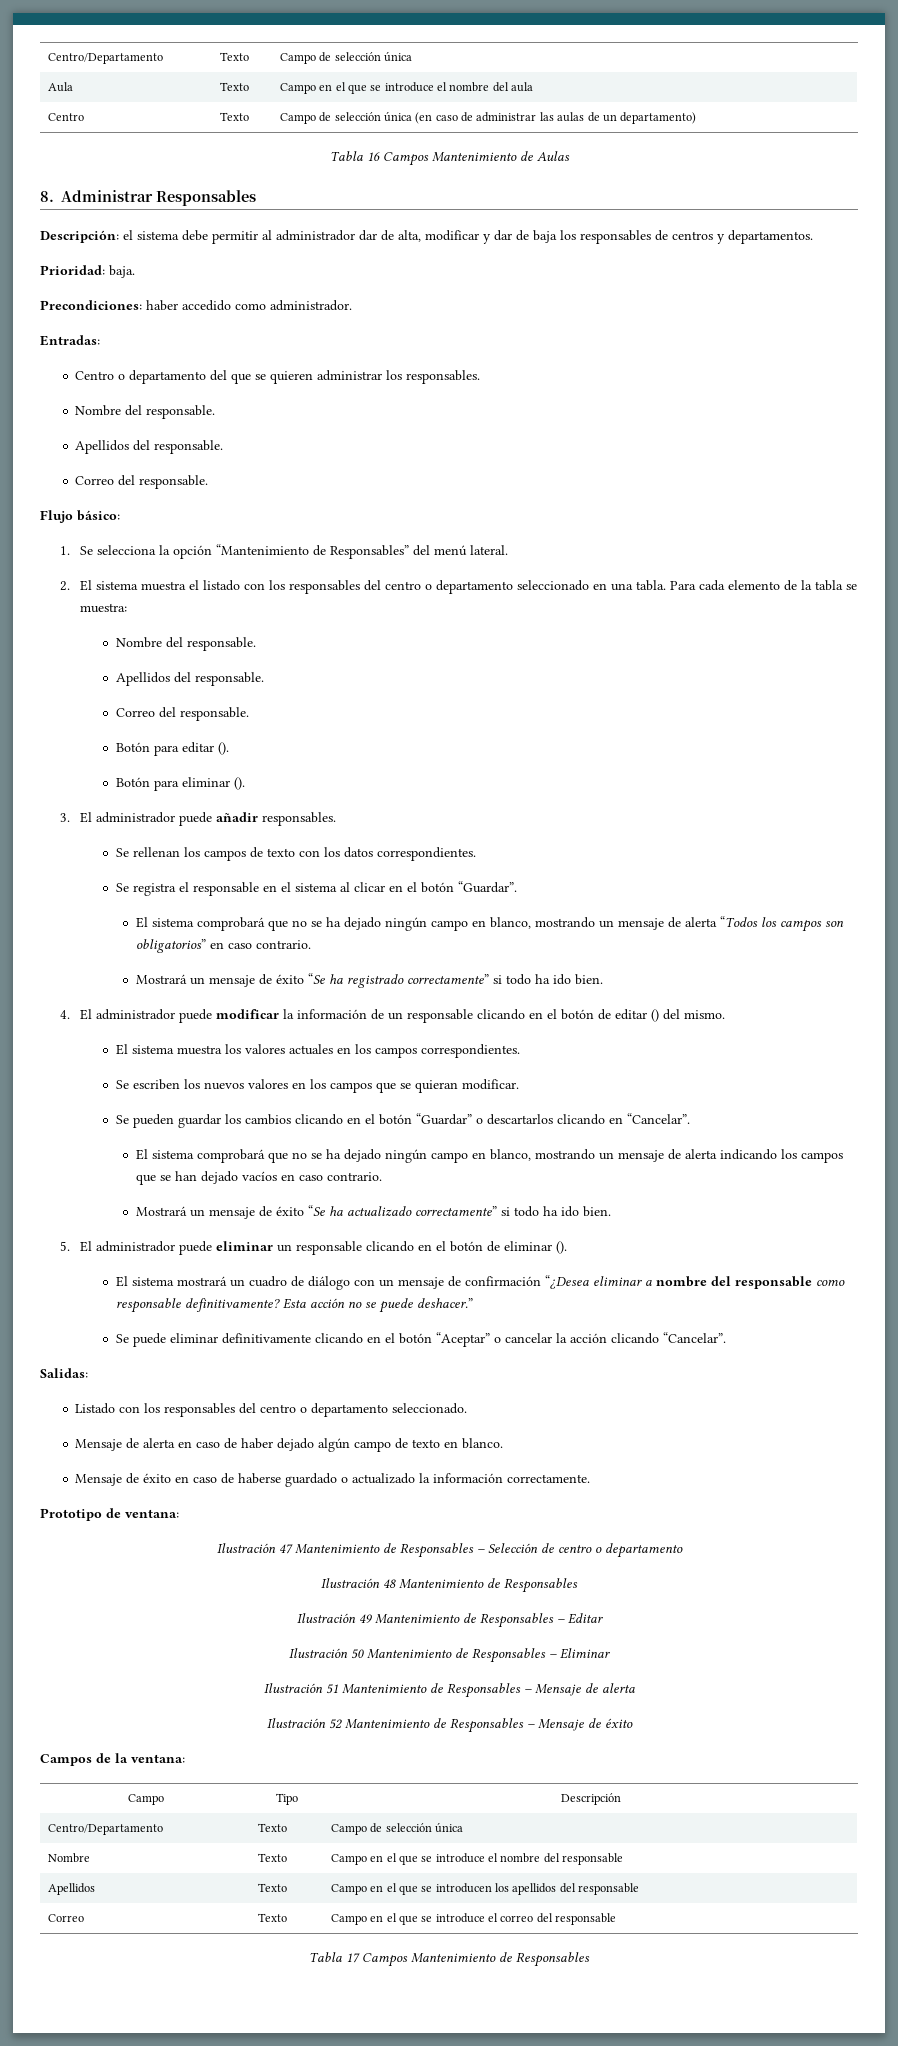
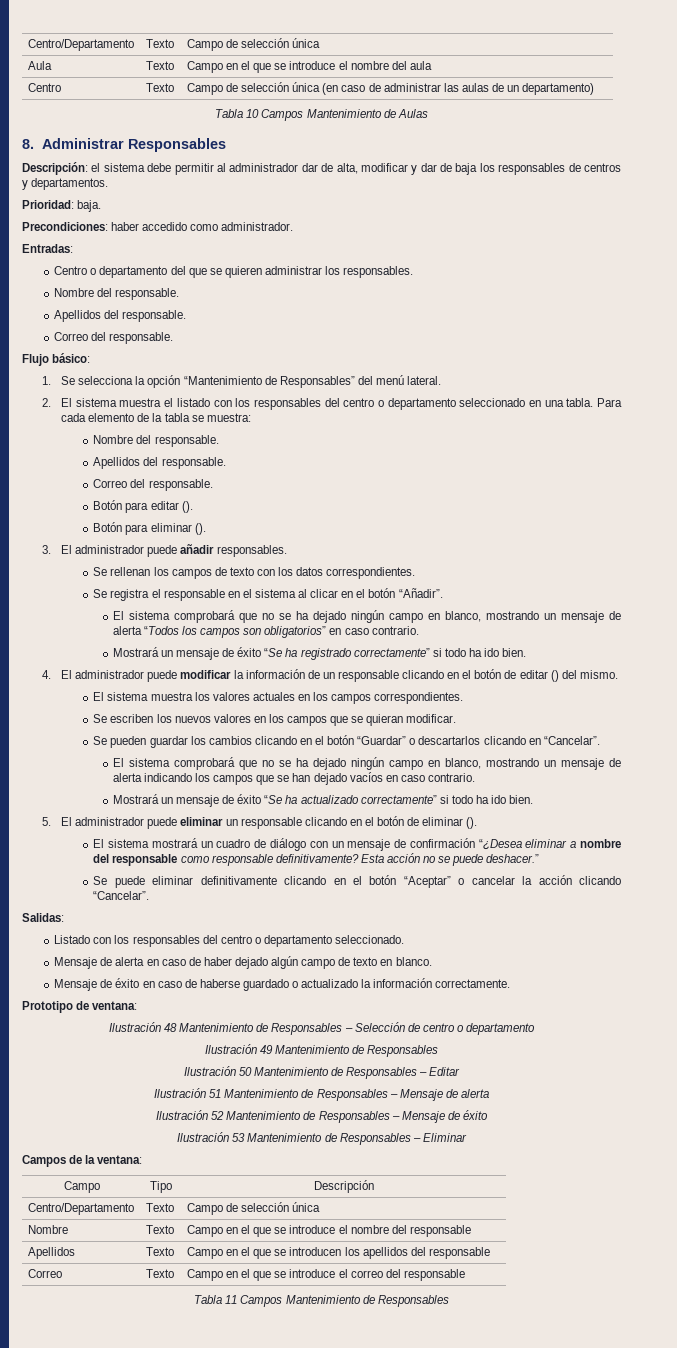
[366,152,380,161] 16 -> [246,109,260,118] 10
[457,881,517,893] “Guardar”. -> [398,588,443,598] “Añadir”.
[278,1544,293,1554] 47 -> [164,1023,178,1032] 48
[321,1578,578,1593] // Ilustración 48 Mantenimiento de Responsables -> (536, 1029) none
[556,1613,603,1624] – Editar -> (439, 1051) none
[560,1648,610,1659] Eliminar -> [429,1067,461,1076] Editar
(633, 1723) none -> [177,1132,467,1145] // Ilustración 53 Mantenimiento de Responsables – Eliminar
[346,1953,360,1963] 17 -> [225,1295,238,1304] 11

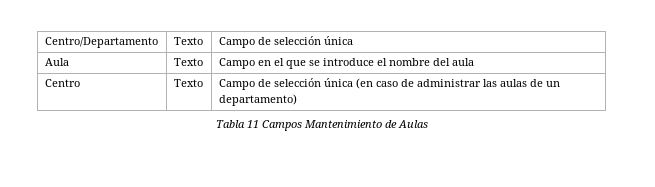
[246,109,260,118] 10 -> [246,120,259,128] 11
[22,138,226,152] [22,162,622,175] [22,178,109,190] [22,200,102,212] [22,222,294,231] [22,244,73,253] [54,266,414,278] [54,288,180,300] [54,310,187,322] [54,332,174,344] [22,353,91,366] [41,375,442,388] [41,398,622,410] [61,413,251,422] [93,435,219,447] [93,457,226,469] [93,479,213,491] [93,500,193,513] [93,522,206,535] [41,544,287,557] [93,567,416,579] [93,588,443,601] [112,610,621,623] [112,626,419,638] [112,647,527,660] [41,669,618,682] [93,692,464,704] [93,714,457,726] [93,735,600,748] [112,757,621,770] [112,772,476,785] [112,794,534,807] [41,816,478,829] [93,838,622,851] [93,853,540,866] [93,875,621,888] [93,891,150,900] [22,913,64,922] [54,935,405,947] [54,956,432,969] [54,978,511,991] [22,1001,138,1013] [108,1022,536,1035] [204,1044,439,1057] [183,1066,461,1079] [154,1088,489,1101] [156,1110,488,1123] [177,1132,467,1145] [22,1155,143,1167] [63,1181,100,1193] [150,1181,172,1193] [313,1180,374,1193] [27,1203,134,1215] [145,1203,174,1212] [186,1202,321,1215] [27,1225,68,1234] [145,1225,174,1234] [186,1225,471,1237] [27,1247,75,1259] [145,1247,174,1256] [186,1247,490,1259] [27,1269,62,1278] [145,1269,174,1278] [186,1269,465,1281] [194,1295,449,1307] // 8. Administrar Responsables // Descripción: el sistema debe permitir al administrador dar de alta, modificar y dar de baja los responsables de centros y departamentos. // Prioridad: baja. // Precondiciones: haber accedido como administrador. // Entradas: // Centro o departamento del que se quieren administrar los responsables. // Nombre del responsable. // Apellidos del responsable. // Correo del responsable. // Flujo básico: // 1. Se selecciona la opción “Mantenimiento de Responsables” del menú lateral. // 2. El sistema muestra el listado con los responsables del centro o departamento seleccionado en una tabla. Para cada elemento de la tabla se muestra: // Nombre del responsable. // Apellidos del responsable. // Correo del responsable. // Botón para editar (). // Botón para eliminar (). // 3. El administrador puede añadir responsables. // Se rellenan los campos de texto con los datos correspondientes. // Se registra el responsable en el sistema al clicar en el botón “Añadir”. // El sistema comprobará que no se ha dejado ningún campo en blanco, mostrando un mensaje de alerta “Todos los campos son obligatorios” en caso contrario. // Mostrará un mensaje de éxito “Se ha registrado correctamente” si todo ha ido bien. // 4. El administrador puede modificar la información de un responsable clicando en el botón de editar () del mismo. // El sistema muestra los valores actuales en los campos correspondientes. // Se escriben los nuevos valores en los campos que se quieran modificar. // Se pueden guardar los cambios clicando en el botón “Guardar” o descartarlos clicando en “Cancelar”. // El sistema comprobará que no se ha dejado ningún campo en blanco, mostrando un mensaje de alerta indicando los campos que se han dejado vacíos en caso contrario. // Mostrará un mensaje de éxito “Se ha actualizado correctamente” si todo ha ido bien. // 5. El administrador puede eliminar un responsable clicando en el botón de eliminar (). // El sistema mostrará un cuadro de diálogo con un mensaje de confirmación “¿Desea eliminar a nombre del responsable como responsable definitivamente? Esta acción no se puede deshacer.” // Se puede eliminar definitivamente clicando en el botón “Aceptar” o cancelar la acción clicando “Cancelar”. // Salidas: // Listado con los responsables del centro o departamento seleccionado. // Mensaje de alerta en caso de haber dejado algún campo de texto en blanco. // Mensaje de éxito en caso de haberse guardado o actualizado la información correctamente. // Prototipo de ventana: // Ilustración 48 Mantenimiento de Responsables – Selección de centro o departamento // Ilustración 49 Mantenimiento de Responsables // Ilustración 50 Mantenimiento de Responsables – Editar // Ilustración 51 Mantenimiento de Responsables – Mensaje de alerta // Ilustración 52 Mantenimiento de Responsables – Mensaje de éxito // Ilustración 53 Mantenimiento de Responsables – Eliminar // Campos de la ventana: // Campo | Tipo | Descripción // Centro/Departamento | Texto | Campo de selección única // Nombre | Texto | Campo en el que se introduce el nombre del responsable // Apellidos | Texto | Campo en el que se introducen los apellidos del responsable // Correo | Texto | Campo en el que se introduce el correo del responsable // Tabla 11 Campos Mantenimiento de Responsables -> (428, 124) none

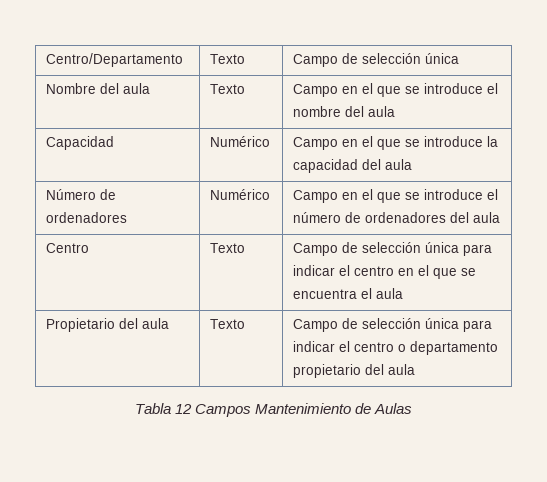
[44,58,69,66] Aula -> [45,83,150,94] Nombre del aula
(474, 62) none -> [45,136,114,150] [209,136,270,147] [292,136,498,150] [292,159,412,173] [45,189,116,200] [45,212,127,223] [209,189,270,200] [292,189,498,203] [292,212,500,223] // Capacidad | Numérico | Campo en el que se introduce la capacidad del aula // Número de ordenadores | Numérico | Campo en el que se introduce el número de ordenadores del aula
[355,78,560,89] [218,94,297,106] (en caso de administrar las aulas de un departamento) -> [462,244,492,256] [292,265,476,279] [292,288,403,299] [45,318,169,332] [209,319,245,329] [292,318,492,332] [292,341,498,355] [292,364,415,378] para indicar el centro en el que se encuentra el aula // Propietario del aula | Texto | Campo de selección única para indicar el centro o departamento propietario del aula
[246,120,259,128] 11 -> [174,404,192,414] 12

